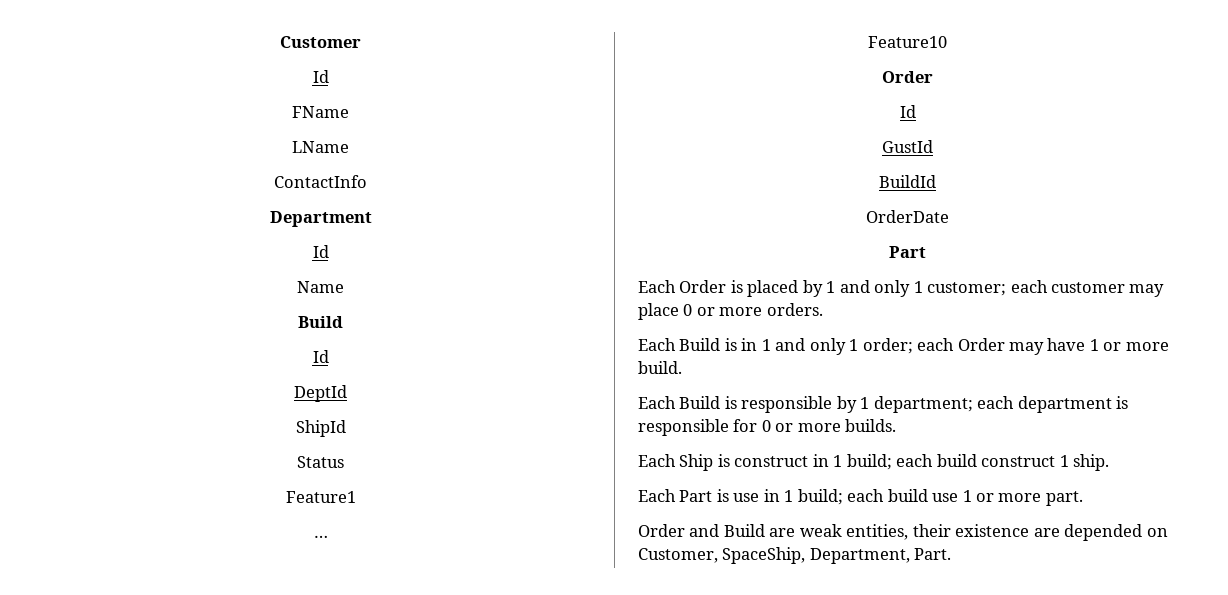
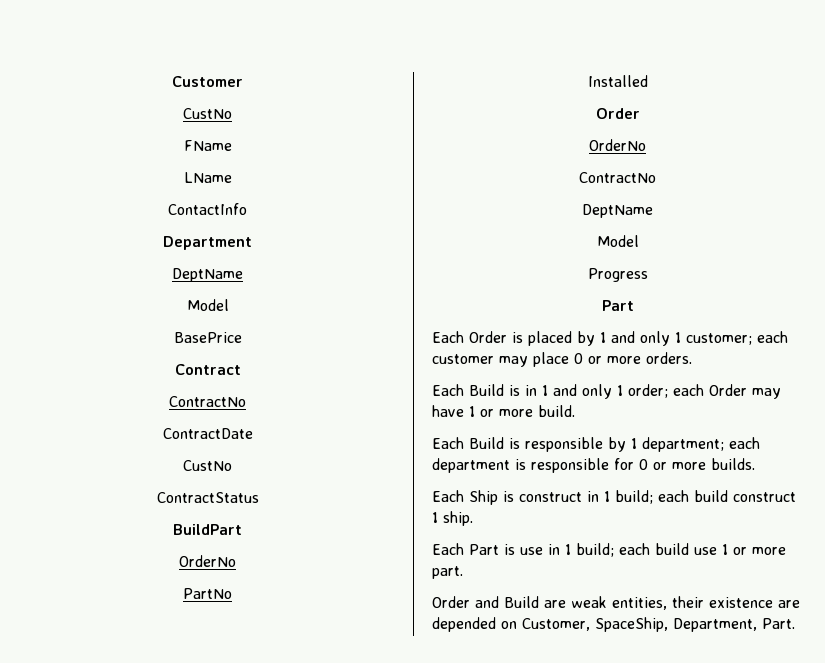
[312,70,329,83] Id -> [183,108,232,119] CustNo
[312,245,329,258] [297,281,344,293] [298,316,343,328] [312,350,329,363] [294,385,347,402] [295,420,346,437] [297,456,344,468] [285,491,356,503] [313,535,328,538] [868,36,947,48] [882,71,933,83] [899,105,916,118] [882,140,933,153] [879,175,936,188] [866,210,949,223] Id // Name // Build // Id // DeptId // ShipId // Status // Feature1 // … // Feature10 // Order // Id // GustId // BuildId // OrderDate -> [172,268,243,282] [186,299,229,311] [173,332,242,343] [174,364,241,375] [169,396,246,407] [162,428,253,439] [183,460,232,471] [156,492,259,503] [173,524,242,535] [179,555,236,567] [183,588,232,599] [587,75,648,87] [595,108,640,119] [589,139,646,151] [579,172,656,183] [582,204,653,218] [596,235,639,247] [587,268,648,282] DeptName // Model // BasePrice // Contract // ContractNo // ContractDate // CustNo // ContractStatus // BuildPart // OrderNo // PartNo // Installed // Order // OrderNo // ContractNo // DeptName // Model // Progress

